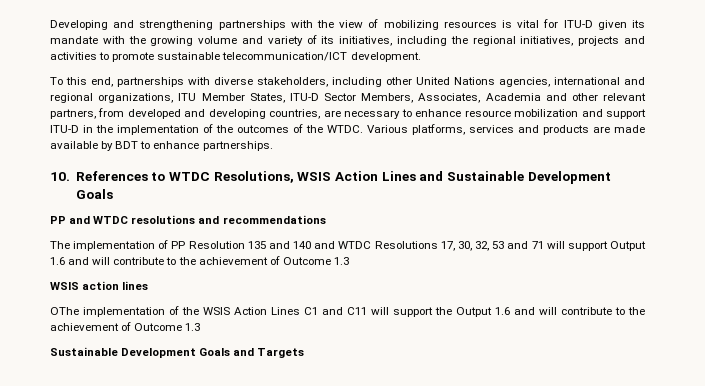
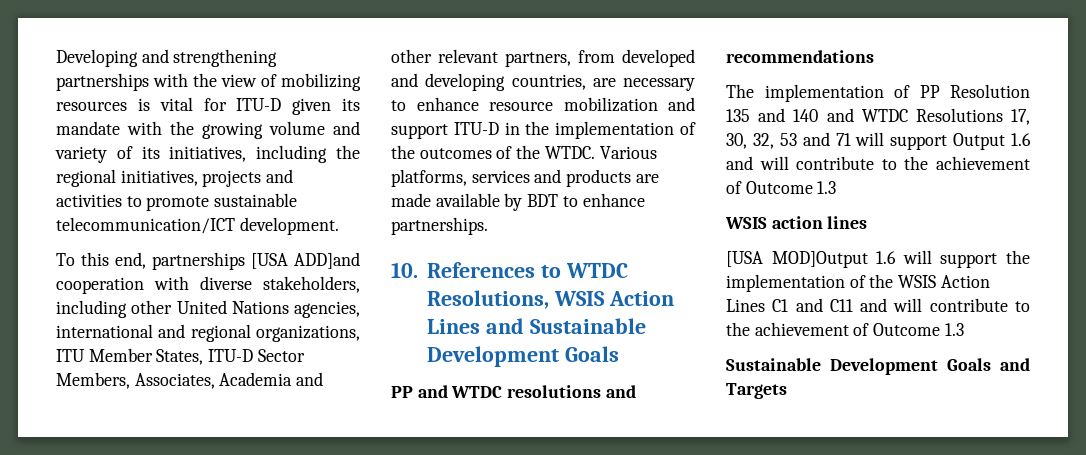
(184, 82) none -> [251,252,360,269] [56,277,144,294] [USA ADD]and cooperation
[50,307,79,315] OThe -> [726,250,1030,268] [USA MOD]Output 1.6 will support the
[371,307,510,317] will support the Output 1.6 -> (853, 305) none

